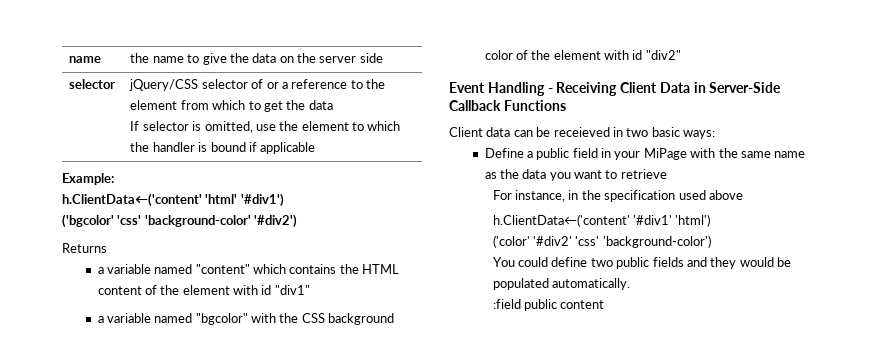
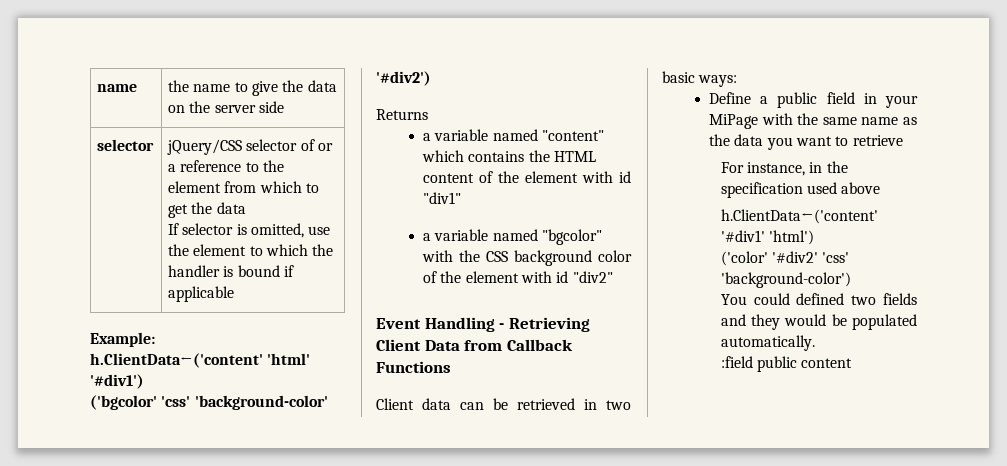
[556,82,618,96] Receiving -> [508,317,590,332] Retrieving
[693,82,782,93] in Server-Side -> [464,340,503,351] from
[553,127,610,137] receieved -> [517,398,575,410] retrieved
[551,257,650,269] define two public -> [796,293,877,305] defined two

